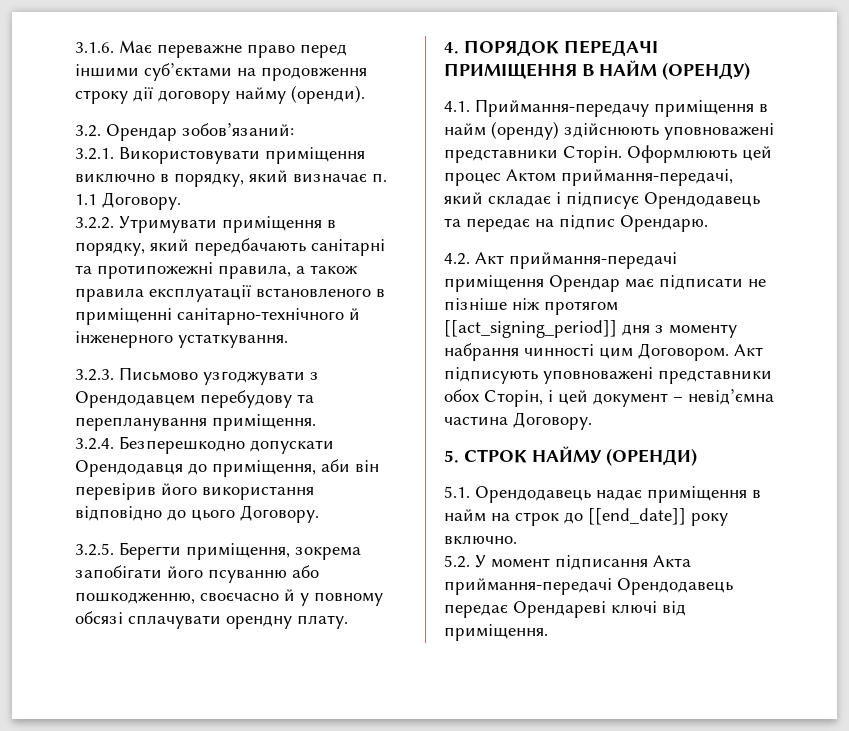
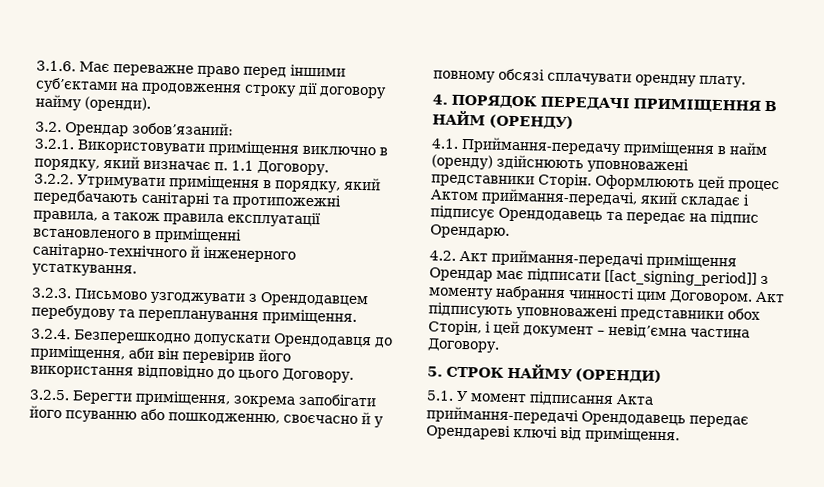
[748,279,766,287] [444,298,618,315] [444,320,650,338] не пізніше ніж протягом [[act_signing_period]] дня -> [604,269,757,287] [[act_signing_period]]
[475,486,761,503] [444,508,728,526] [444,535,517,545] [444,555,470,568] Орендодавець надає приміщення в найм на строк до [[end_date]] року включно. // 5.2. -> (454, 395) none

